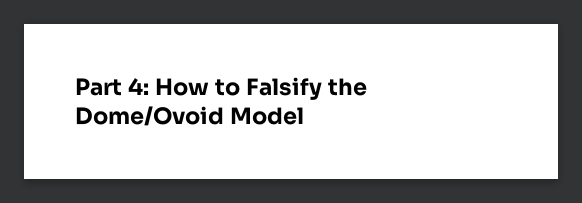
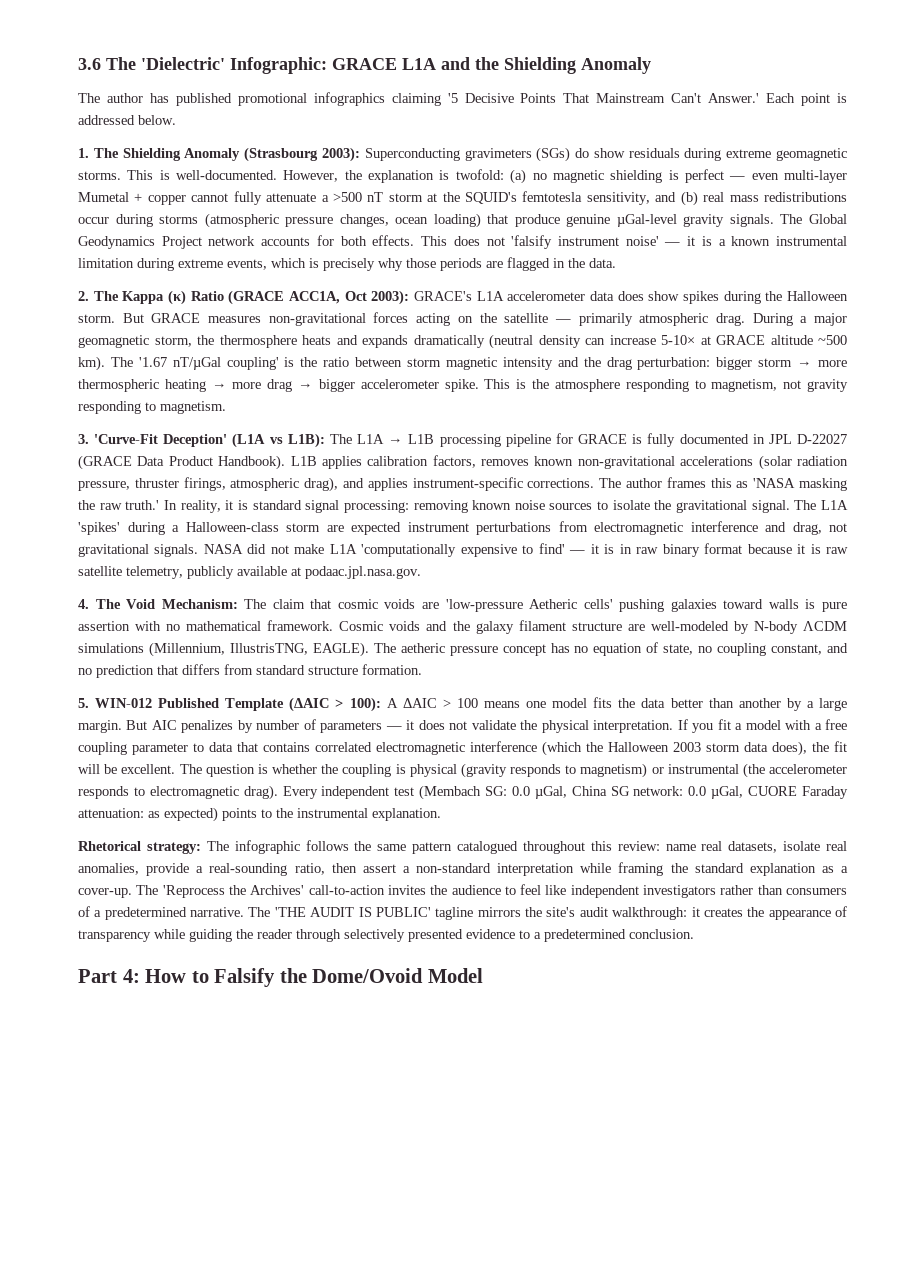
(75, 87) none -> [78,57,651,74] [78,92,847,106] [78,115,176,125] [78,147,848,162] [78,169,848,184] [78,191,848,206] [78,213,847,228] [78,235,847,249] [78,257,616,271] [78,290,848,305] [78,312,847,326] [78,334,847,349] [78,356,848,371] [78,379,849,392] [78,401,226,414] [78,433,847,448] [78,455,848,470] [78,477,847,492] [78,500,848,513] [78,521,847,535] [78,543,849,557] [78,566,421,579] [78,599,847,612] [78,620,847,634] [78,642,848,657] [78,664,422,678] [78,697,847,712] [78,719,847,733] [78,741,847,756] [78,763,847,778] [78,785,848,800] [78,807,441,822] [78,840,847,854] [78,862,848,876] [78,884,847,898] [78,906,847,920] [78,929,694,942] 3.6 The 'Dielectric' Infographic: GRACE L1A and the Shielding Anomaly // The author has published promotional infographics claiming '5 Decisive Points That Mainstream Can't Answer.' Each point is addressed below. // 1. The Shielding Anomaly (Strasbourg 2003): Superconducting gravimeters (SGs) do show residuals during extreme geomagnetic storms. This is well-documented. However, the explanation is twofold: (a) no magnetic shielding is perfect — even multi-layer Mumetal + copper cannot fully attenuate a >500 nT storm at the SQUID's femtotesla sensitivity, and (b) real mass redistributions occur during storms (atmospheric pressure changes, ocean loading) that produce genuine µGal-level gravity signals. The Global Geodynamics Project network accounts for both effects. This does not 'falsify instrument noise' — it is a known instrumental limitation during extreme events, which is precisely why those periods are flagged in the data. // 2. The Kappa (κ) Ratio (GRACE ACC1A, Oct 2003): GRACE's L1A accelerometer data does show spikes during the Halloween storm. But GRACE measures non-gravitational forces acting on the satellite — primarily atmospheric drag. During a major geomagnetic storm, the thermosphere heats and expands dramatically (neutral density can increase 5-10× at GRACE altitude ~500 km). The '1.67 nT/µGal coupling' is the ratio between storm magnetic intensity and the drag perturbation: bigger storm → more thermospheric heating → more drag → bigger accelerometer spike. This is the atmosphere responding to magnetism, not gravity responding to magnetism. // 3. 'Curve-Fit Deception' (L1A vs L1B): The L1A → L1B processing pipeline for GRACE is fully documented in JPL D-22027 (GRACE Data Product Handbook). L1B applies calibration factors, removes known non-gravitational accelerations (solar radiation pressure, thruster firings, atmospheric drag), and applies instrument-specific corrections. The author frames this as 'NASA masking the raw truth.' In reality, it is standard signal processing: removing known noise sources to isolate the gravitational signal. The L1A 'spikes' during a Halloween-class storm are expected instrument perturbations from electromagnetic interference and drag, not gravitational signals. NASA did not make L1A 'computationally expensive to find' — it is in raw binary format because it is raw satellite telemetry, publicly available at podaac.jpl.nasa.gov. // 4. The Void Mechanism: The claim that cosmic voids are 'low-pressure Aetheric cells' pushing galaxies toward walls is pure assertion with no mathematical framework. Cosmic voids and the galaxy filament structure are well-modeled by N-body ΛCDM simulations (Millennium, IllustrisTNG, EAGLE). The aetheric pressure concept has no equation of state, no coupling constant, and no prediction that differs from standard structure formation. // 5. WIN-012 Published Template (ΔAIC > 100): A ΔAIC > 100 means one model fits the data better than another by a large margin. But AIC penalizes by number of parameters — it does not validate the physical interpretation. If you fit a model with a free coupling parameter to data that contains correlated electromagnetic interference (which the Halloween 2003 storm data does), the fit will be excellent. The question is whether the coupling is physical (gravity responds to magnetism) or instrumental (the accelerometer responds to electromagnetic drag). Every independent test (Membach SG: 0.0 µGal, China SG network: 0.0 µGal, CUORE Faraday attenuation: as expected) points to the instrumental explanation. // Rhetorical strategy: The infographic follows the same pattern catalogued throughout this review: name real datasets, isolate real anomalies, provide a real-sounding ratio, then assert a non-standard interpretation while framing the standard explanation as a cover-up. The 'Reprocess the Archives' call-to-action invites the audience to feel like independent investigators rather than consumers of a predetermined narrative. The 'THE AUDIT IS PUBLIC' tagline mirrors the site's audit walkthrough: it creates the appearance of transparency while guiding the reader through selectively presented evidence to a predetermined conclusion. //

